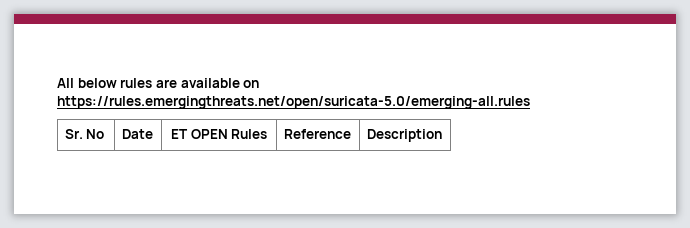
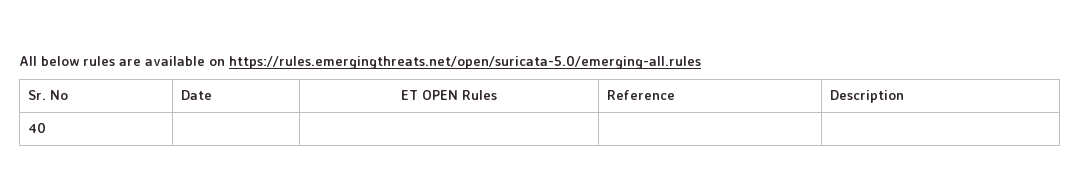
(442, 135) none -> [27,122,46,133] // 40 | | | |

